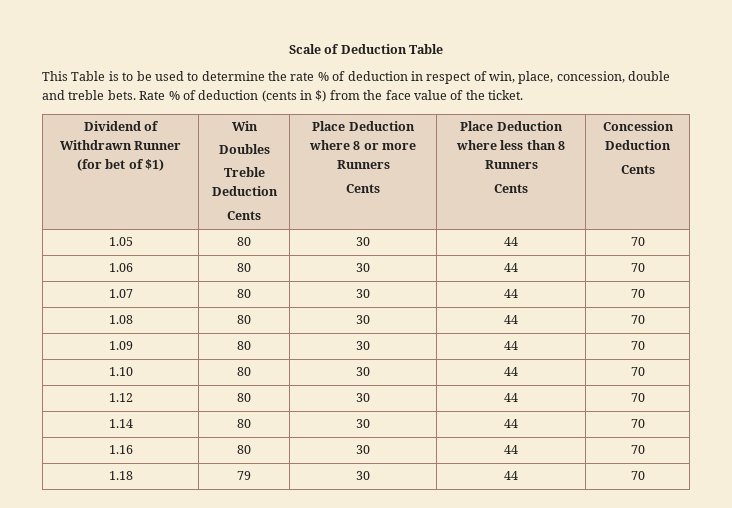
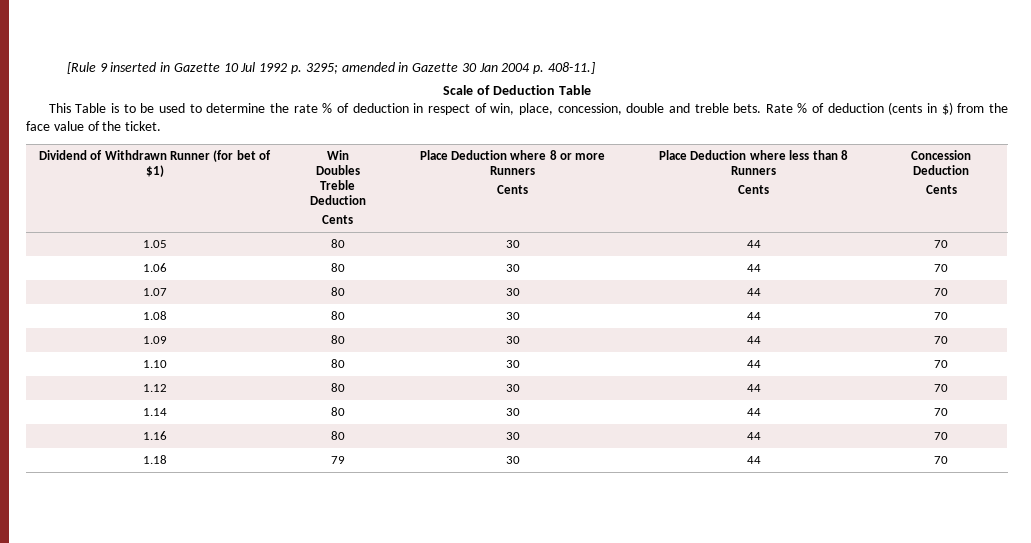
(288, 49) none -> [66,62,595,74] [Rule 9 inserted in Gazette 10 Jul 1992 p. 3295; amended in Gazette 30 Jan 2004 p. 408-11.] //

